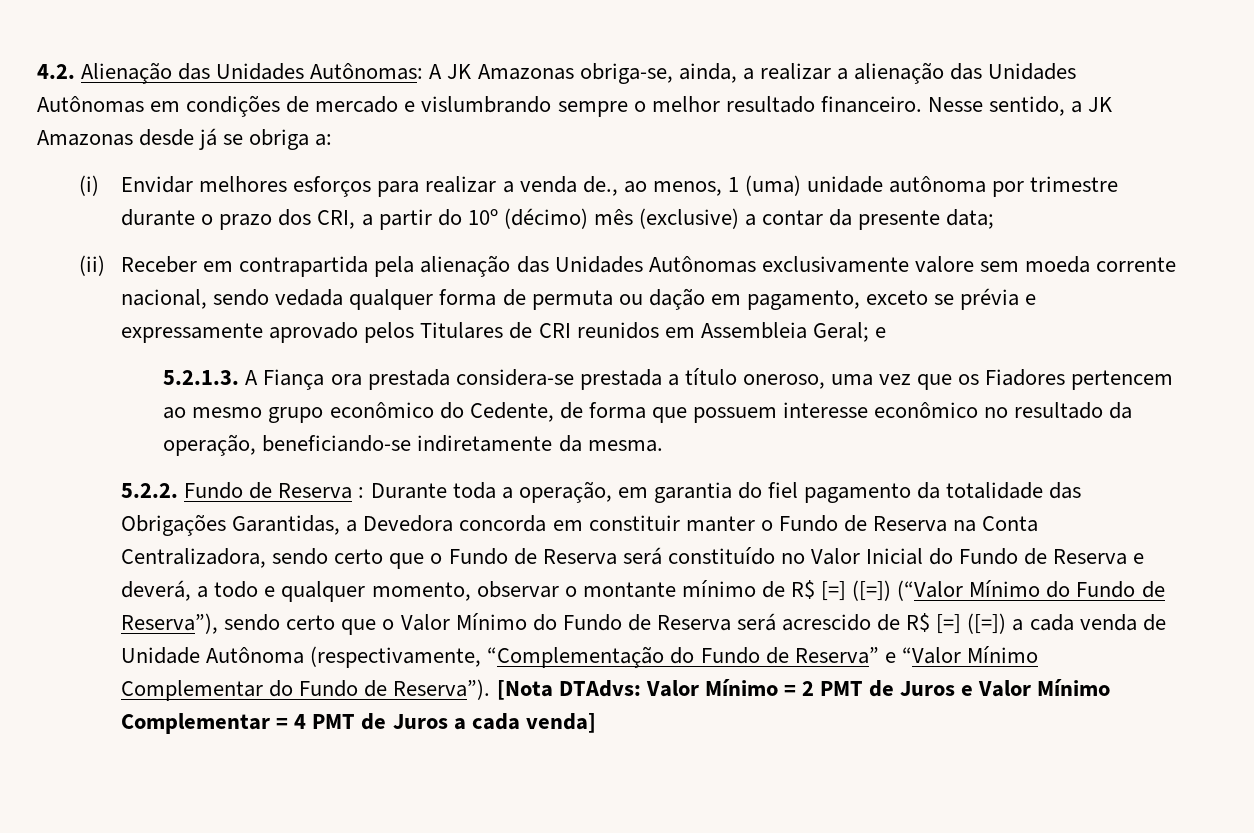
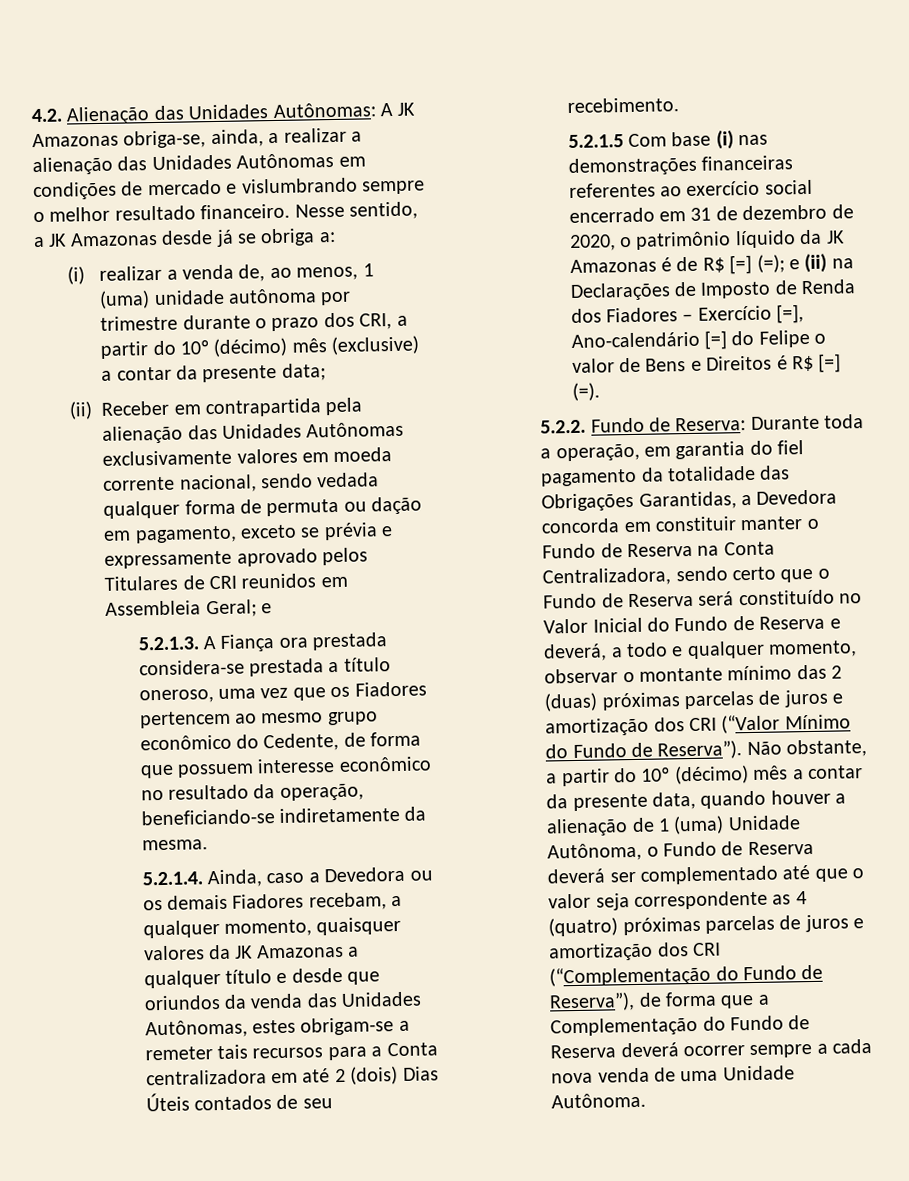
[121,176,420,197] Envidar melhores esforços para -> (85, 275) none
[582,176,618,196] de., -> [238,264,266,282] de,
[914,256,1019,273] valore sem -> [236,448,329,464] valores em
(663, 446) none -> [141,866,433,888] [142,892,403,911] [142,916,402,939] [142,943,360,961] [143,967,381,989] [143,991,423,1011] [144,1017,410,1039] [144,1042,438,1061] [145,1066,439,1086] [145,1092,333,1112] [566,97,679,114] [567,130,769,150] [567,155,794,177] [568,179,813,199] [568,204,854,224] [568,229,845,252] [569,253,854,275] [569,279,857,302] [570,304,805,324] [570,329,827,350] [571,353,842,373] [571,382,600,401] // 5.2.1.4. Ainda, caso a Devedora ou os demais Fiadores recebam, a qualquer momento, quaisquer valores da JK Amazonas a qualquer título e desde que oriundos da venda das Unidades Autônomas, estes obrigam-se a remeter tais recursos para a Conta centralizadora em até 2 (dois) Dias Úteis contados de seu recebimento. // 5.2.1.5 Com base (i) nas demonstrações financeiras referentes ao exercício social encerrado em 31 de dezembro de 2020, o patrimônio líquido da JK Amazonas é de R$ [=] (=); e (ii) na Declarações de Imposto de Renda dos Fiadores – Exercício [=], Ano-calendário [=] do Felipe o valor de Bens e Direitos é R$ [=] (=).
[278,483,365,499] Reserva : -> [675,417,747,432] Reserva:
[761,580,892,601] de R$ [=] ([=]) -> [796,664,843,680] [544,689,844,712] [545,717,717,737] das 2 (duas) próximas parcelas de juros e amortização dos CRI
[121,613,1074,635] Reserva”), sendo certo que o Valor Mínimo do Fundo de Reserva será acrescido de R$ [=] ([=]) a cada -> [657,739,868,760] [546,765,863,787] [546,789,847,812] [546,815,801,837] [547,840,814,862] [547,865,865,885] [548,890,807,911] [548,914,865,937] [549,942,721,962] [549,964,824,987] [549,991,770,1012] [550,1015,811,1037] [550,1038,873,1059] [551,1072,594,1084] Reserva”). Não obstante, a partir do 10º (décimo) mês a contar da presente data, quando houver a alienação de 1 (uma) Unidade Autônoma, o Fundo de Reserva deverá ser complementado até que o valor seja correspondente as 4 (quatro) próximas parcelas de juros e amortização dos CRI (“Complementação do Fundo de Reserva”), de forma que a Complementação do Fundo de Reserva deverá ocorrer sempre a cada nova
[121,646,1038,668] [121,679,1111,701] [121,713,596,734] Unidade Autônoma (respectivamente, “Complementação do Fundo de Reserva” e “Valor Mínimo Complementar do Fundo de Reserva”). [Nota DTAdvs: Valor Mínimo = 2 PMT de Juros e Valor Mínimo Complementar = 4 PMT de Juros a cada venda] -> [680,1065,795,1082] [551,1092,647,1109] uma Unidade Autônoma.

